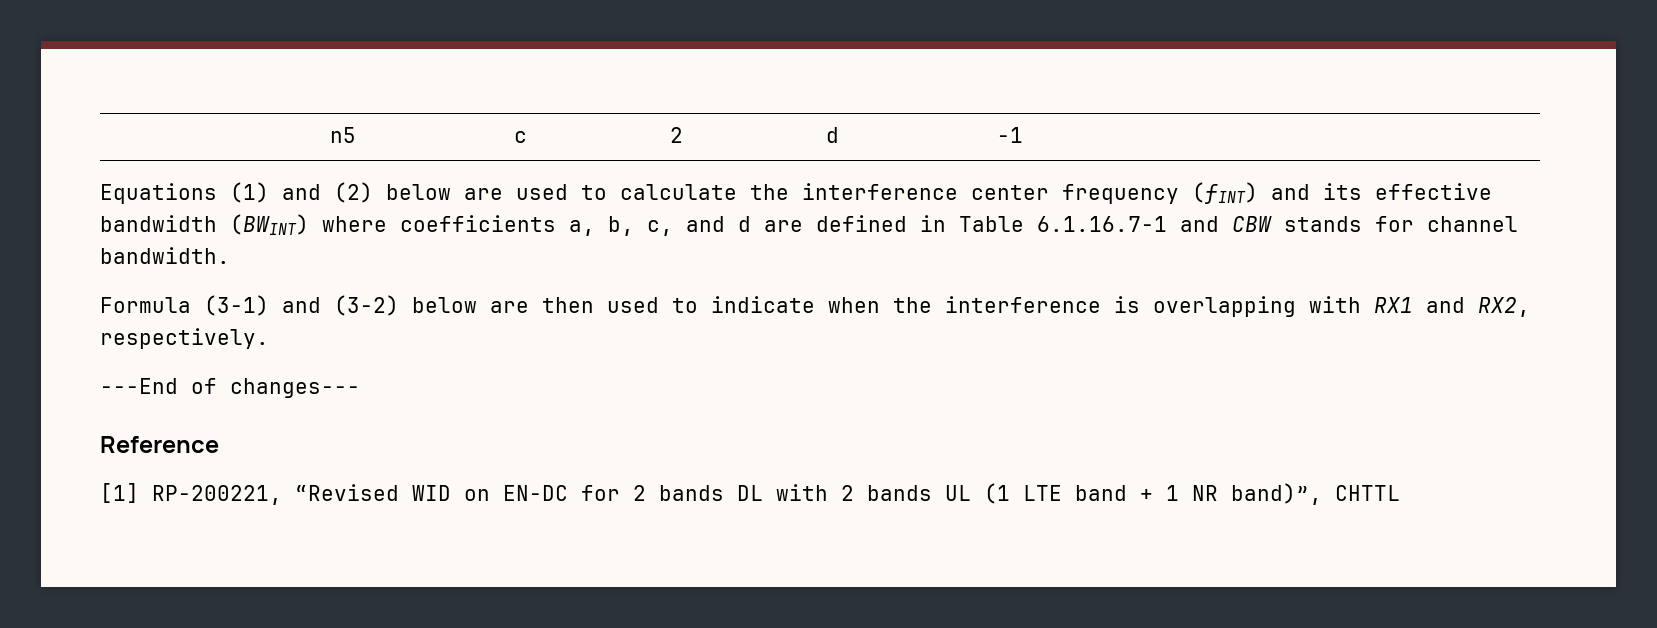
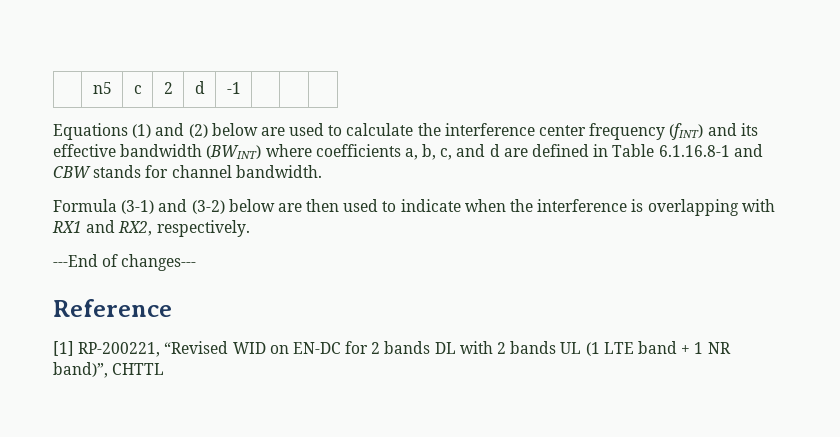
[1037,216,1167,232] 6.1.16.7-1 -> [658,145,730,157] 6.1.16.8-1

